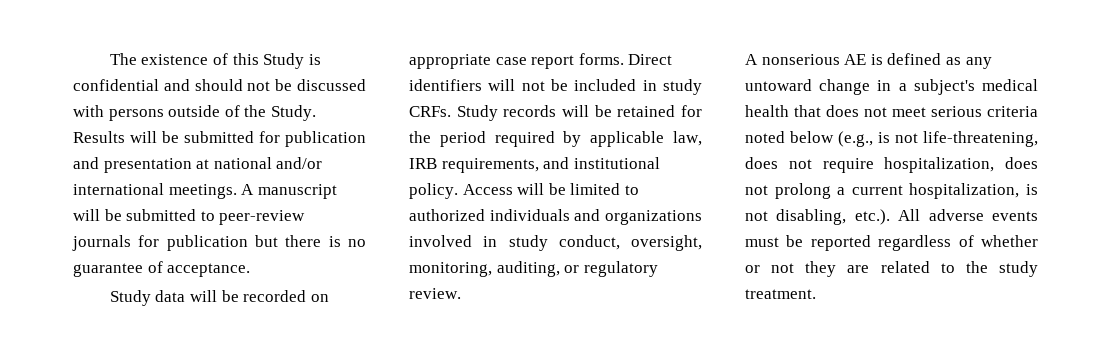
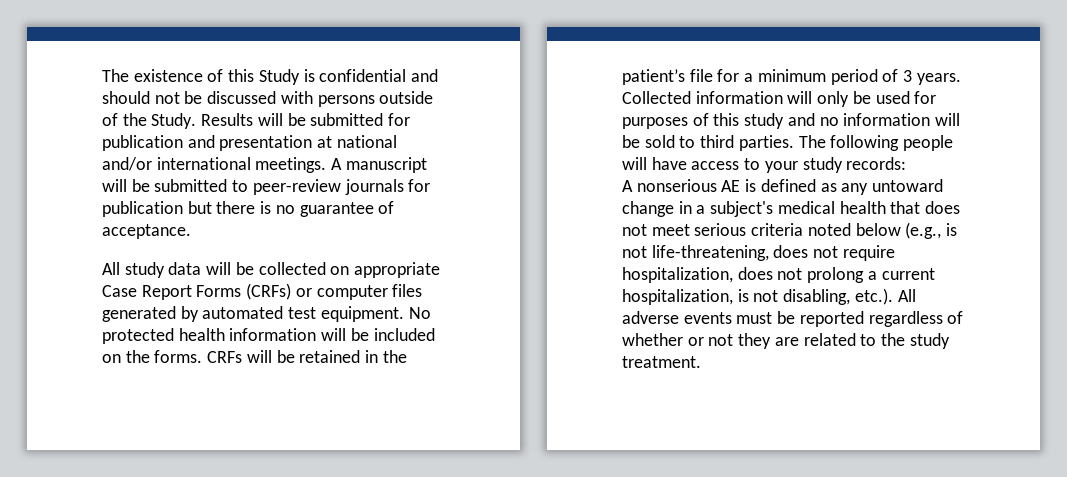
[109,290,151,306] Study -> [102,262,165,278] All study
[243,290,307,302] recorded -> [258,262,326,275] collected
[495,53,673,69] [409,79,702,95] [409,105,702,121] [409,131,702,147] [409,157,660,173] [409,183,639,199] [409,209,702,225] [409,235,702,251] [409,261,658,277] [409,288,461,299] case report forms. Direct identifiers will not be included in study CRFs. Study records will be retained for the period required by applicable law, IRB requirements, and institutional policy. Access will be limited to authorized individuals and organizations involved in study conduct, oversight, monitoring, auditing, or regulatory review. -> [102,283,423,300] [102,306,431,322] [102,328,435,344] [102,350,407,363] [622,69,961,85] [622,91,937,107] [622,113,961,129] [622,135,954,151] [622,157,907,173] Case Report Forms (CRFs) or computer files generated by automated test equipment. No protected health information will be included on the forms. CRFs will be retained in the patient’s file for a minimum period of 3 years. Collected information will only be used for purposes of this study and no information will be sold to third parties. The following people will have access to your study records:

